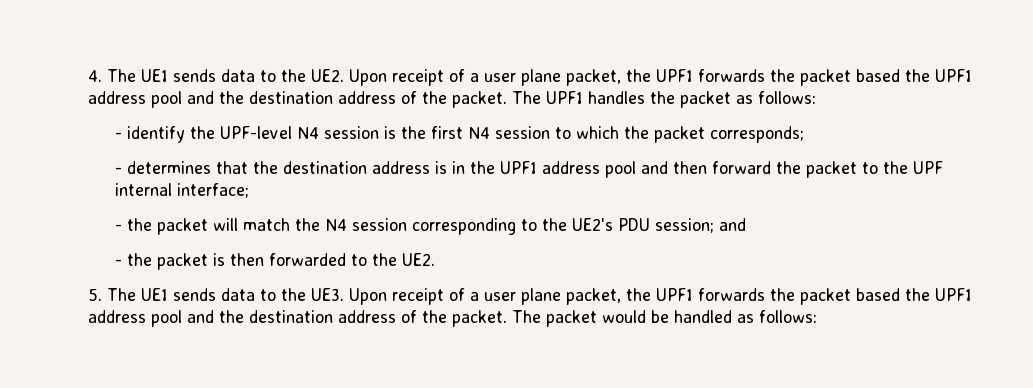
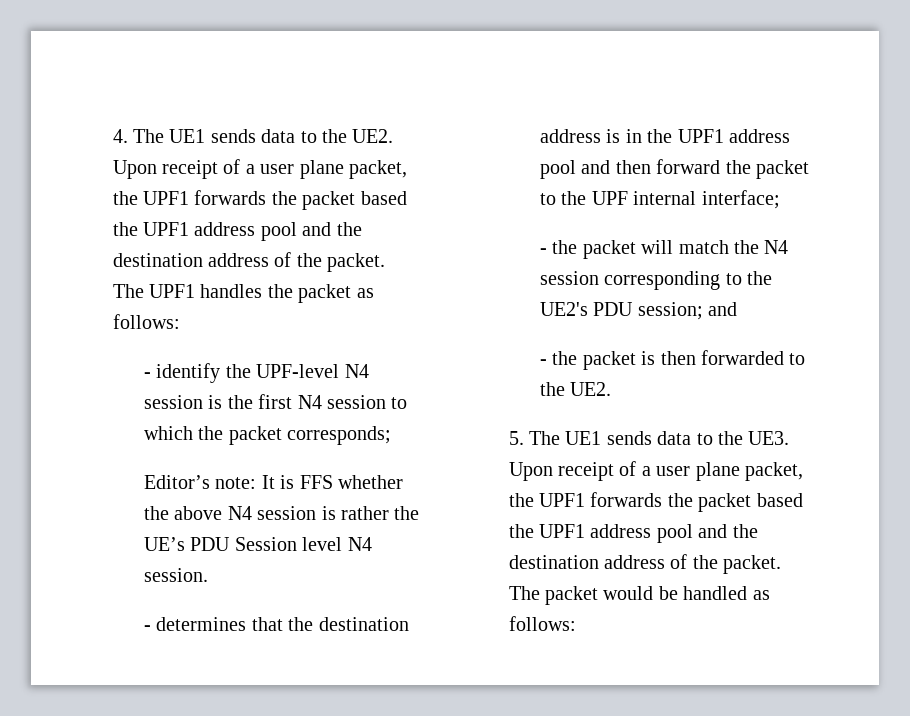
(805, 134) none -> [144,475,404,489] [144,506,420,520] [144,537,372,551] [144,568,209,582] // Editor’s note: It is FFS whether the above N4 session is rather the UE’s PDU Session level N4 session.

